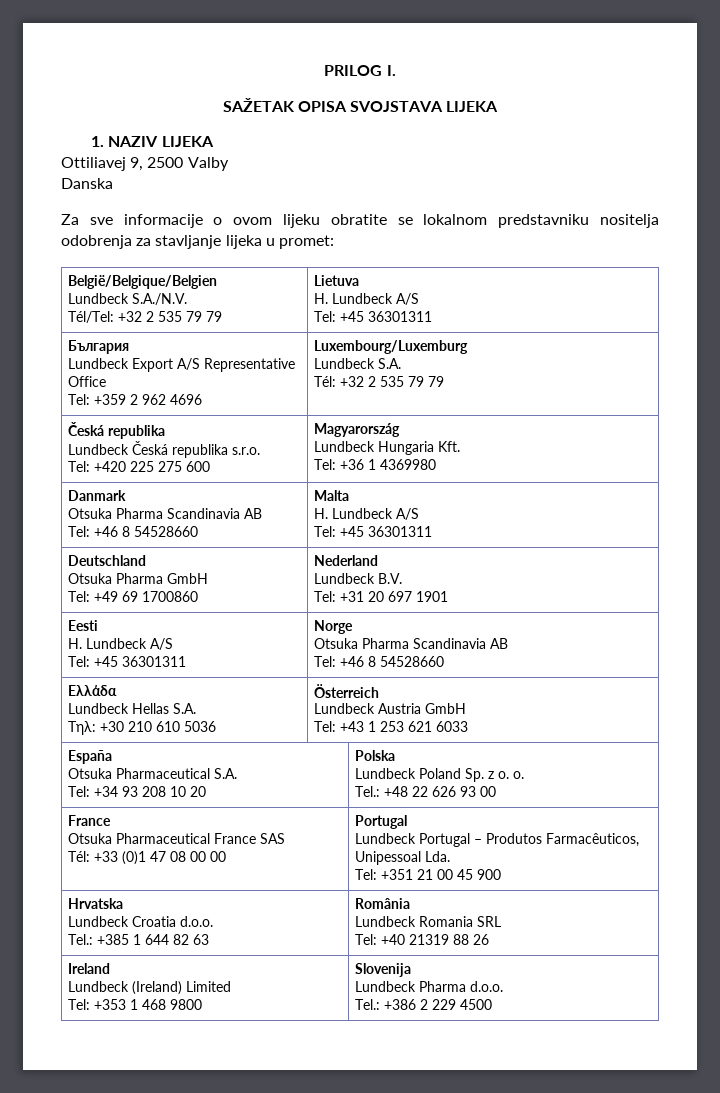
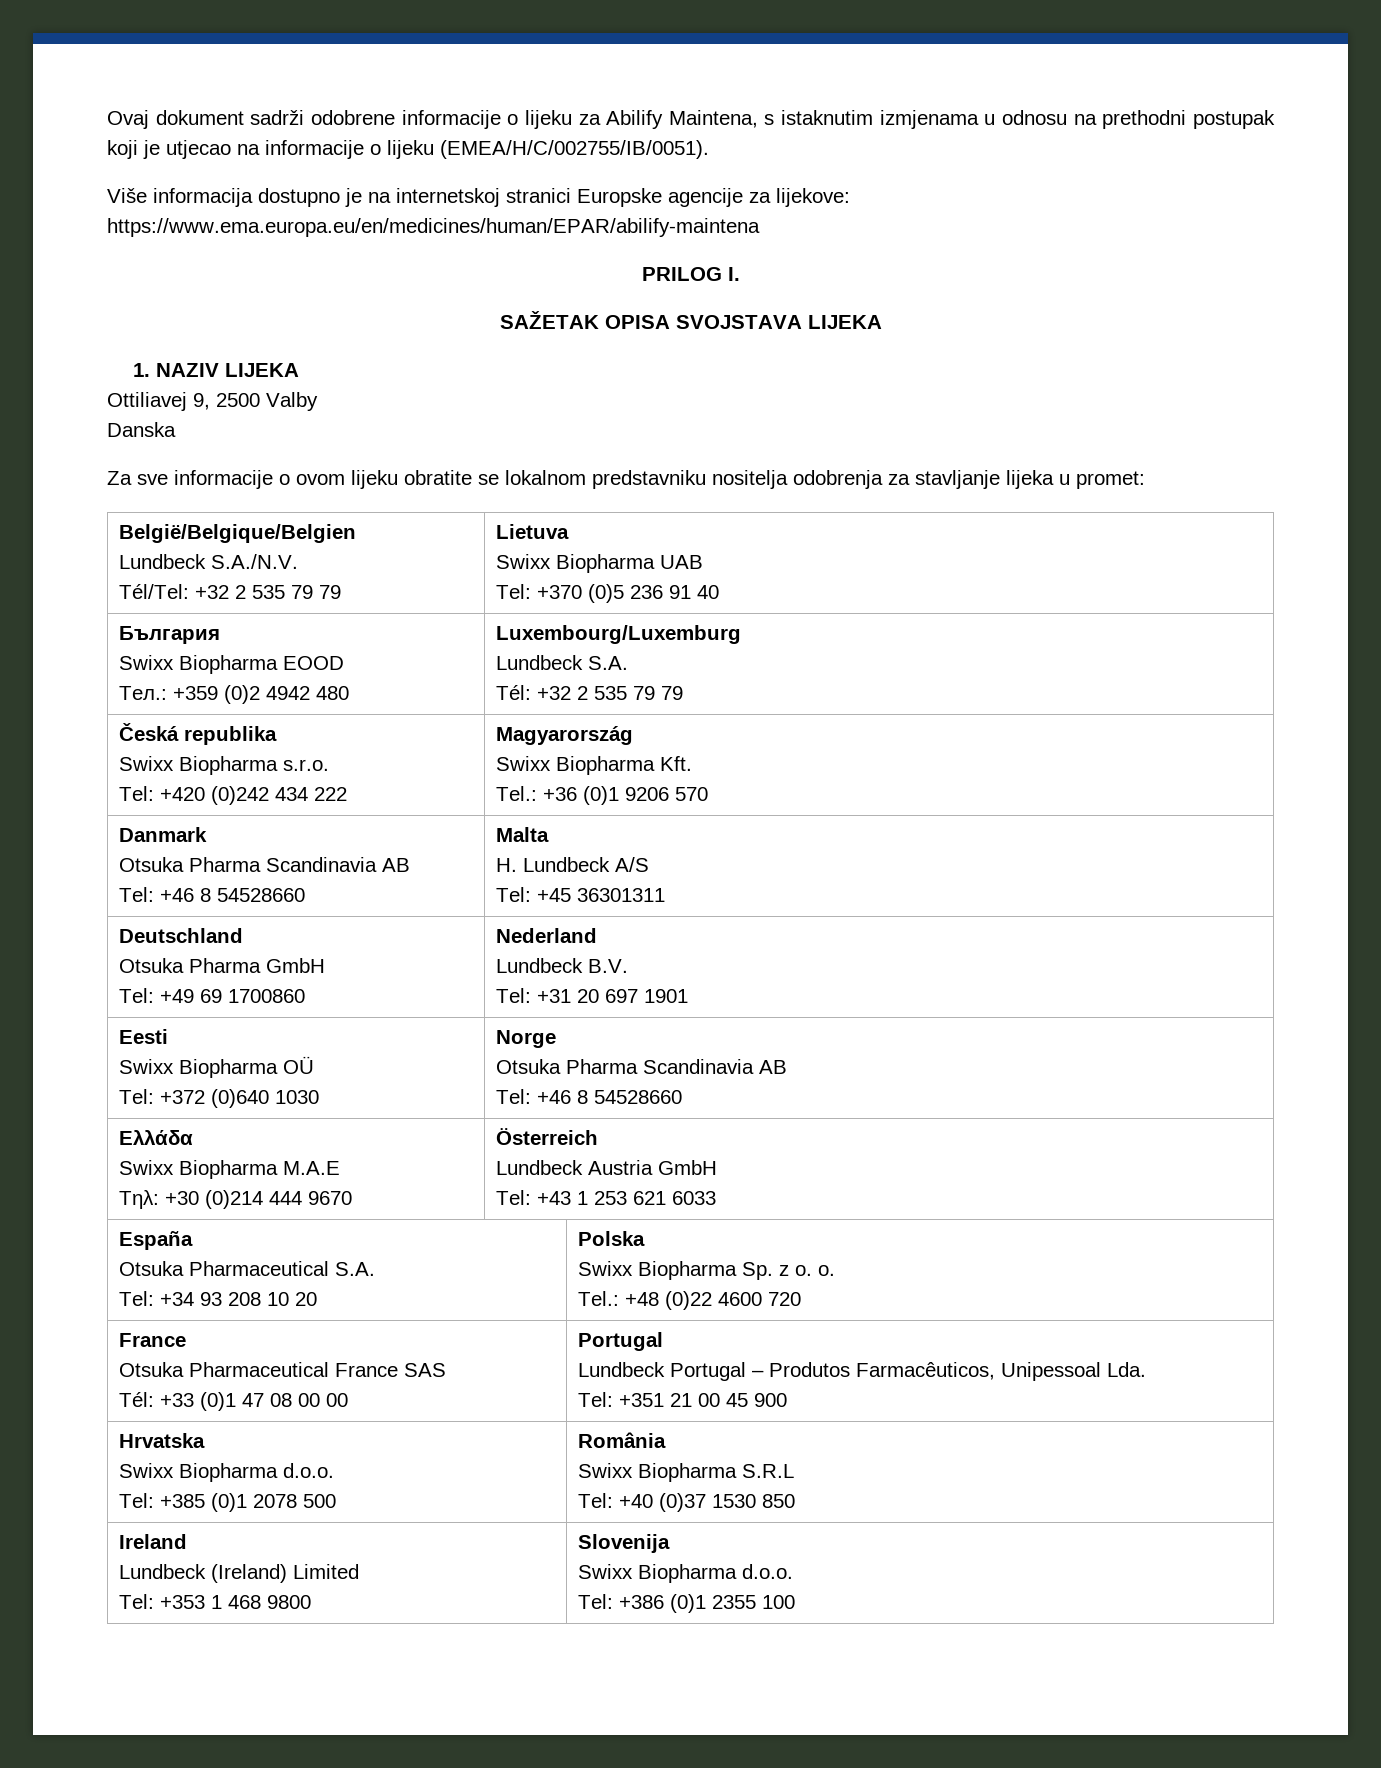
(324, 70) none -> [107,110,1275,129] [107,140,709,159] [107,188,850,207] [107,218,760,237] Ovaj dokument sadrži odobrene informacije o lijeku za Abilify Maintena, s istaknutim izmjenama u odnosu na prethodni postupak koji je utjecao na informacije o lijeku (EMEA/H/C/002755/IB/0051). // Više informacija dostupno je na internetskoj stranici Europske agencije za lijekove: https://www.ema.europa.eu/en/medicines/human/EPAR/abilify-maintena //
[314,293,420,305] [314,311,433,322] [68,340,130,354] [68,358,296,372] [68,376,107,387] [68,394,203,405] H. Lundbeck A/S // Tel: +45 36301311 // България // Lundbeck Export A/S Representative Office // Tel: +359 2 962 4696 -> [495,554,703,573] [495,584,719,603] [118,626,220,644] [118,655,344,674] [118,685,349,704] Swixx Biopharma UAB // Tel: +370 (0)5 236 91 40 // България // Swixx Biopharma EOOD // Teл.: +359 (0)2 4942 480
[68,441,229,458] Lundbeck Česká republika -> [118,756,278,775] Swixx Biopharma
[130,461,211,472] 225 275 600 -> [210,786,347,805] (0)242 434 222
[314,441,435,455] Lundbeck Hungaria -> [495,756,655,775] Swixx Biopharma
[314,459,437,470] Tel: +36 1 4369980 -> [495,786,708,805] Tel.: +36 (0)1 9206 570
[68,638,174,650] [68,656,187,667] H. Lundbeck A/S // Tel: +45 36301311 -> [118,1056,314,1078] [118,1089,319,1108] Swixx Biopharma OÜ // Tel: +372 (0)640 1030
[68,703,197,714] Lundbeck Hellas S.A. -> [118,1160,340,1179] Swixx Biopharma Μ.Α.Ε
[128,721,217,732] 210 610 5036 -> [204,1190,352,1209] (0)214 444 9670
[355,768,462,779] Lundbeck Poland -> [577,1261,737,1280] Swixx Biopharma
[412,786,497,797] 22 626 93 00 -> [664,1291,801,1310] (0)22 4600 720
[68,916,214,927] [68,934,210,945] [355,898,411,909] [355,916,502,927] Lundbeck Croatia d.o.o. // Tel.: +385 1 644 82 63 | România // Lundbeck Romania SRL -> [118,1463,334,1482] [118,1493,336,1512] [577,1432,666,1448] [577,1463,794,1482] Swixx Biopharma d.o.o. // Tel: +385 (0)1 2078 500 | România // Swixx Biopharma S.R.L
[409,934,490,945] 21319 88 26 -> [658,1493,795,1512] (0)37 1530 850
[355,981,504,992] [355,999,493,1010] Lundbeck Pharma d.o.o. // Tel.: +386 2 229 4500 -> [577,1564,793,1583] [577,1594,795,1613] Swixx Biopharma d.o.o. // Tel: +386 (0)1 2355 100

